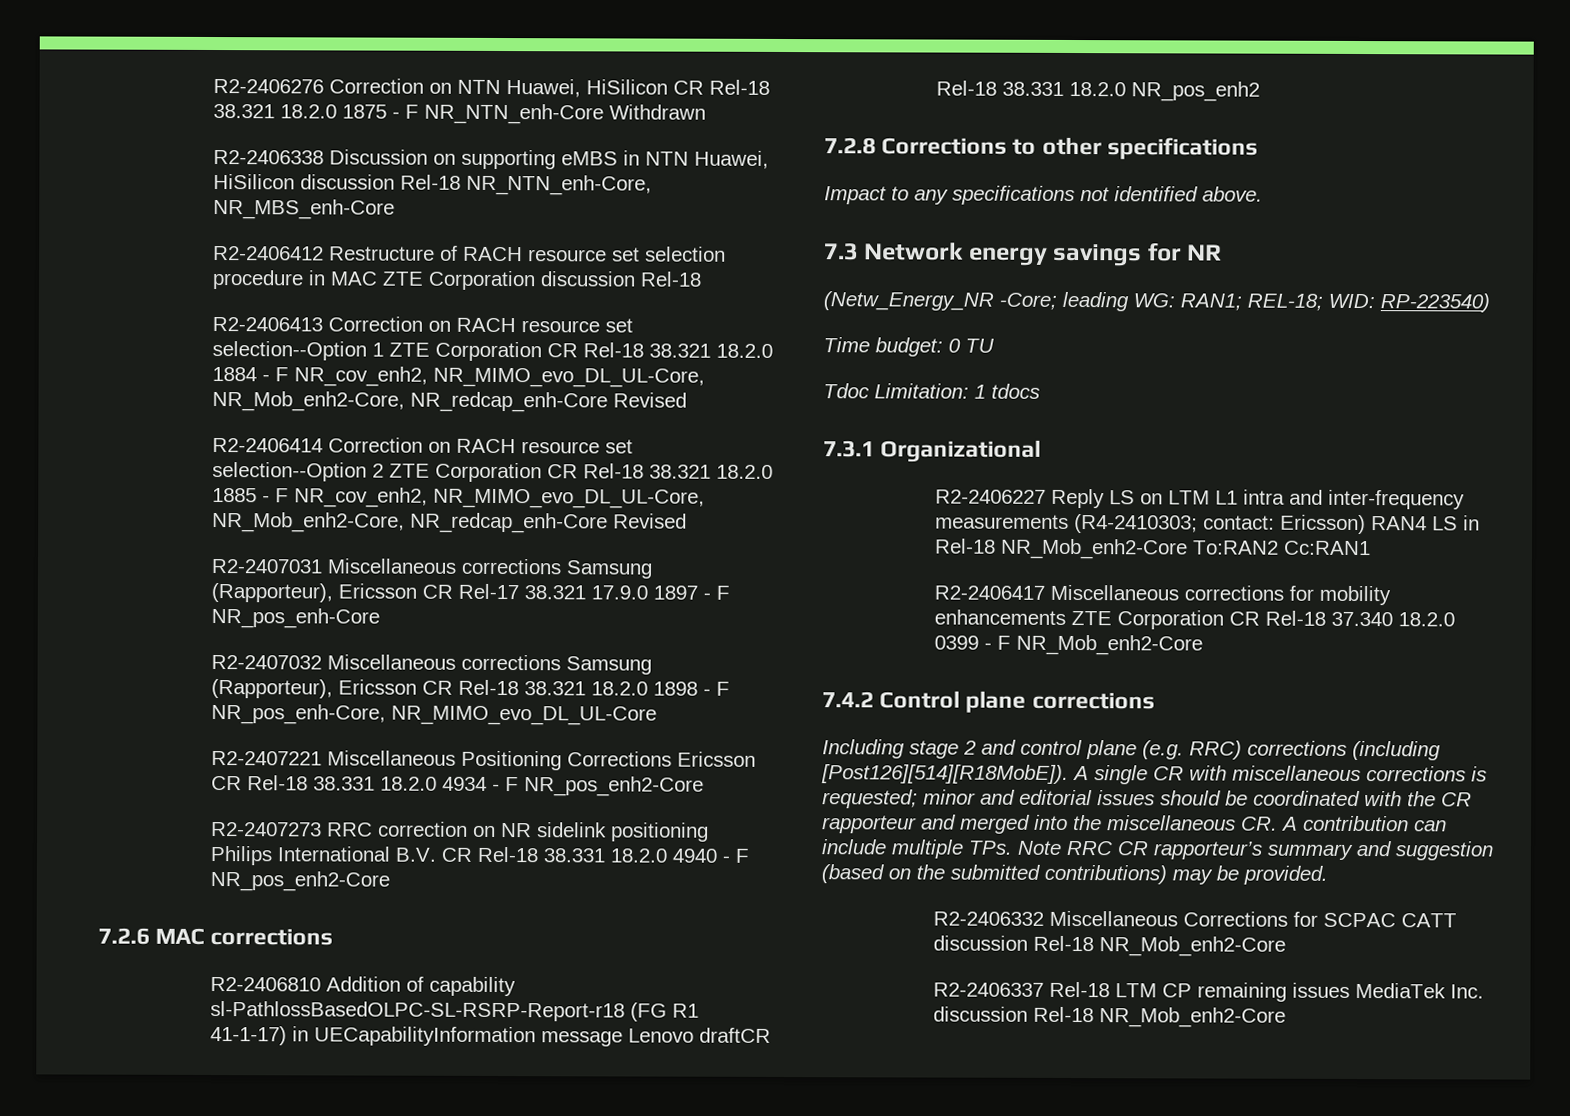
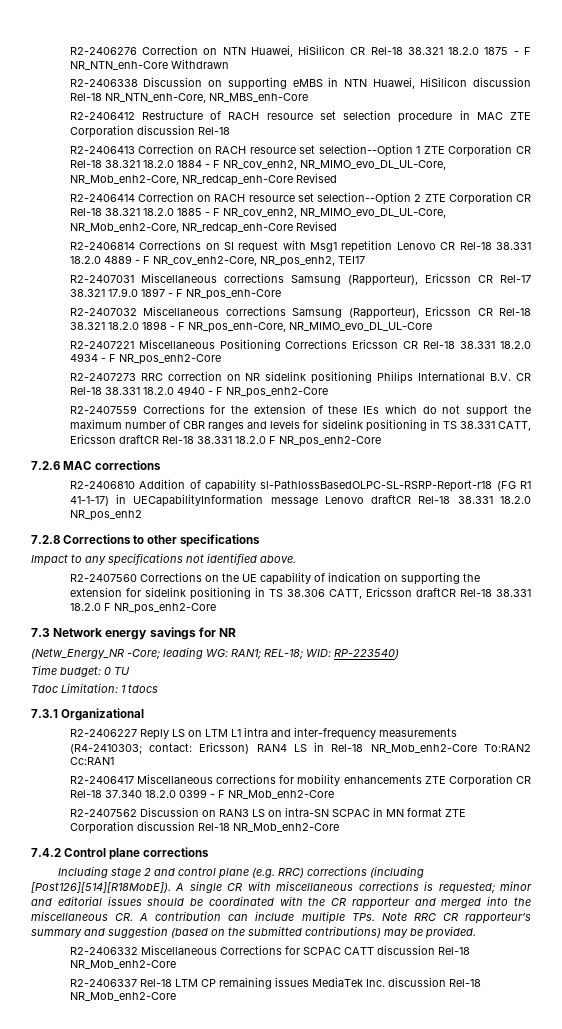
(688, 521) none -> [69,240,532,253] [69,255,365,267] // R2-2406814 Corrections on SI request with Msg1 repetition Lenovo CR Rel-18 38.331 18.2.0 4889 - F NR_cov_enh2-Core, NR_pos_enh2, TEI17
(391, 881) none -> [69,404,532,417] [69,419,531,432] [69,434,381,447] // R2-2407559 Corrections for the extension of these IEs which do not support the maximum number of CBR ranges and levels for sidelink positioning in TS 38.331 CATT, Ericsson draftCR Rel-18 38.331 18.2.0 F NR_pos_enh2-Core
(1263, 194) none -> [69,572,480,585] [69,587,531,600] [69,603,216,614] // R2-2407560 Corrections on the UE capability of indication on supporting the extension for sidelink positioning in TS 38.306 CATT, Ericsson draftCR Rel-18 38.331 18.2.0 F NR_pos_enh2-Core
(1204, 645) none -> [69,807,466,817] [69,821,339,834] // R2-2407562 Discussion on RAN3 LS on intra-SN SCPAC in MN format ZTE Corporation discussion Rel-18 NR_Mob_enh2-Core

